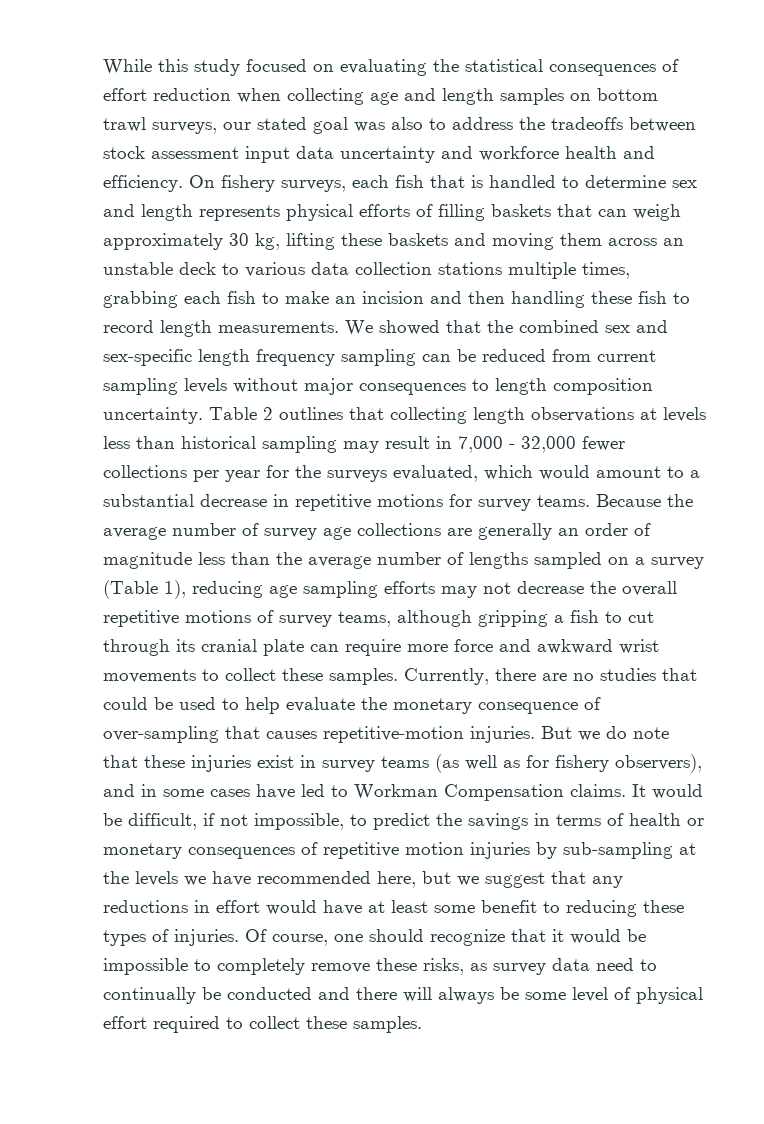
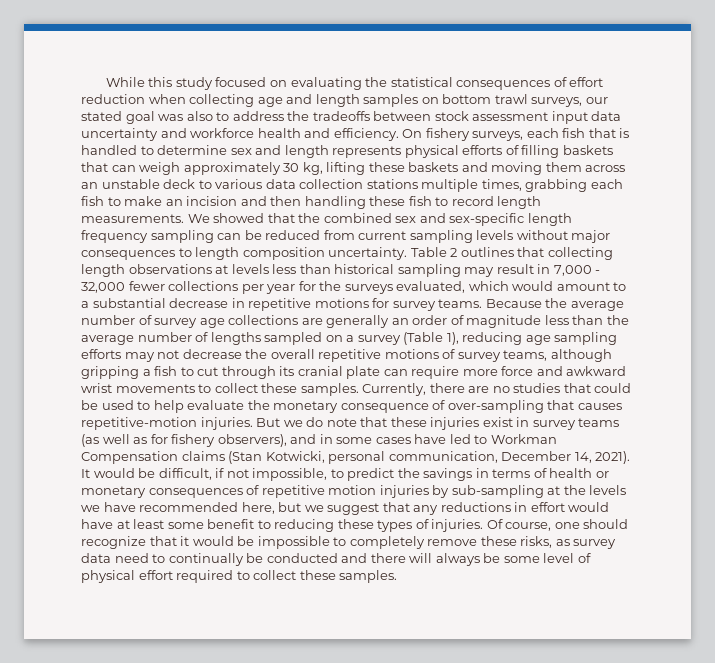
[570,784,626,797] claims. -> [181,451,631,464] claims (Stan Kotwicki, personal communication, December 14, 2021).

